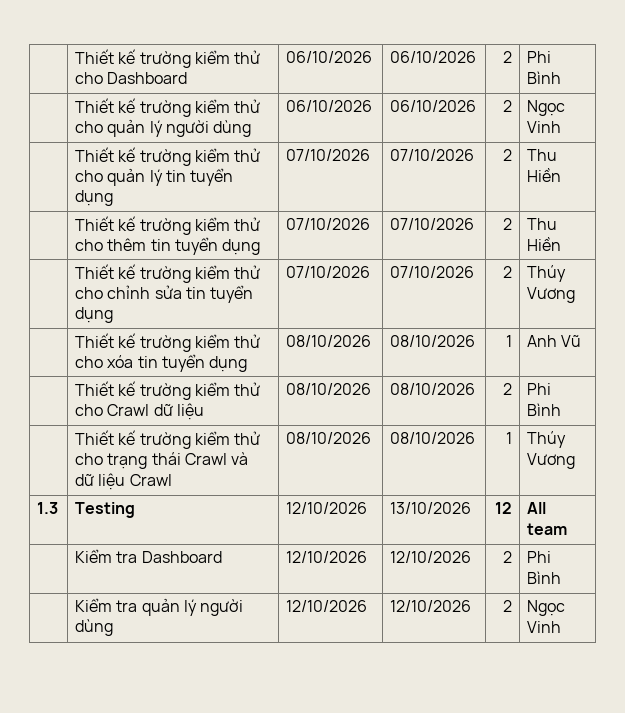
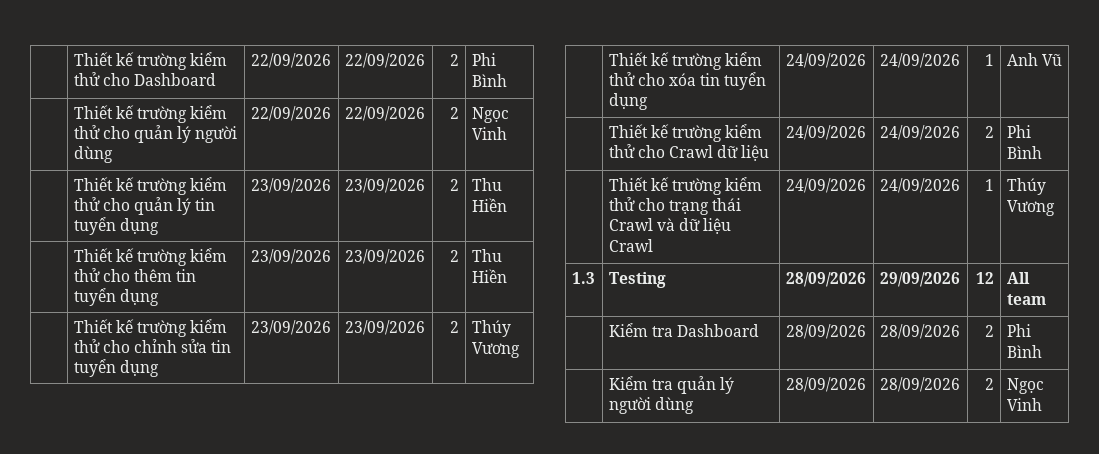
[286,51,373,63] [390,51,477,63] 06/10/2026 | 06/10/2026 -> [250,53,331,68] [344,53,425,68] 22/09/2026 | 22/09/2026
[286,100,373,112] [390,100,477,112] 06/10/2026 | 06/10/2026 -> [250,106,331,121] [344,106,425,121] 22/09/2026 | 22/09/2026
[286,149,371,161] [390,149,475,161] 07/10/2026 | 07/10/2026 -> [250,178,331,193] [344,178,425,193] 23/09/2026 | 23/09/2026
[286,218,371,230] [390,218,475,230] 07/10/2026 | 07/10/2026 -> [250,249,331,264] [344,249,425,264] 23/09/2026 | 23/09/2026
[286,266,371,278] [390,266,475,278] 07/10/2026 | 07/10/2026 -> [250,320,331,335] [344,320,425,335] 23/09/2026 | 23/09/2026
[286,335,372,347] [390,335,476,347] 08/10/2026 | 08/10/2026 -> [785,53,866,68] [879,53,960,68] 24/09/2026 | 24/09/2026
[286,383,372,395] [390,383,476,395] 08/10/2026 | 08/10/2026 -> [785,125,866,140] [879,125,960,140] 24/09/2026 | 24/09/2026
[286,432,372,444] [390,432,476,444] 08/10/2026 | 08/10/2026 -> [785,178,866,193] [879,178,960,193] 24/09/2026 | 24/09/2026
[286,502,368,514] [390,502,472,514] 12/10/2026 | 13/10/2026 -> [785,272,866,287] [879,272,960,287] 28/09/2026 | 29/09/2026
[286,551,368,563] [390,551,472,563] 12/10/2026 | 12/10/2026 -> [785,324,866,339] [879,324,960,339] 28/09/2026 | 28/09/2026
[286,600,368,612] [390,600,472,612] 12/10/2026 | 12/10/2026 -> [785,377,866,392] [879,377,960,392] 28/09/2026 | 28/09/2026

